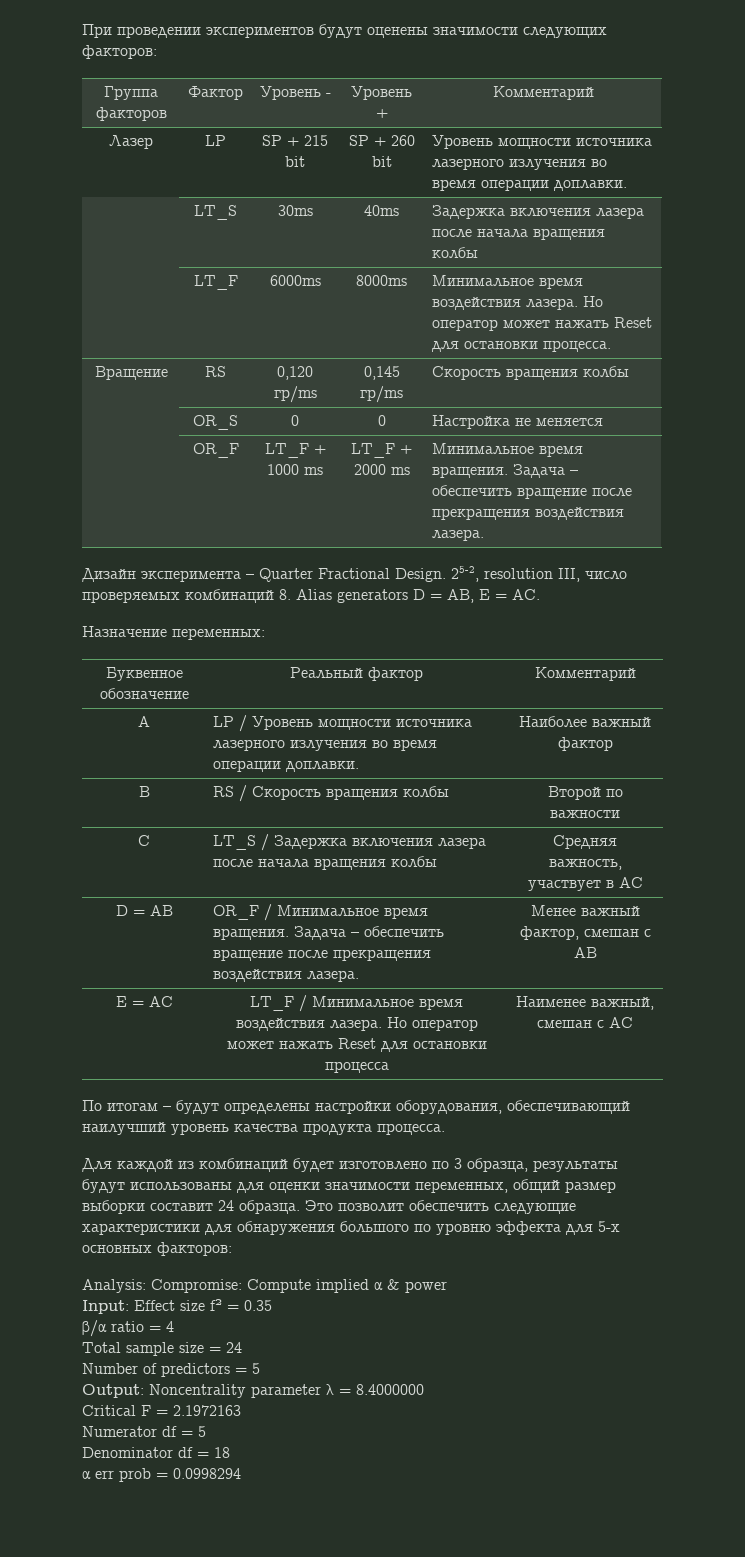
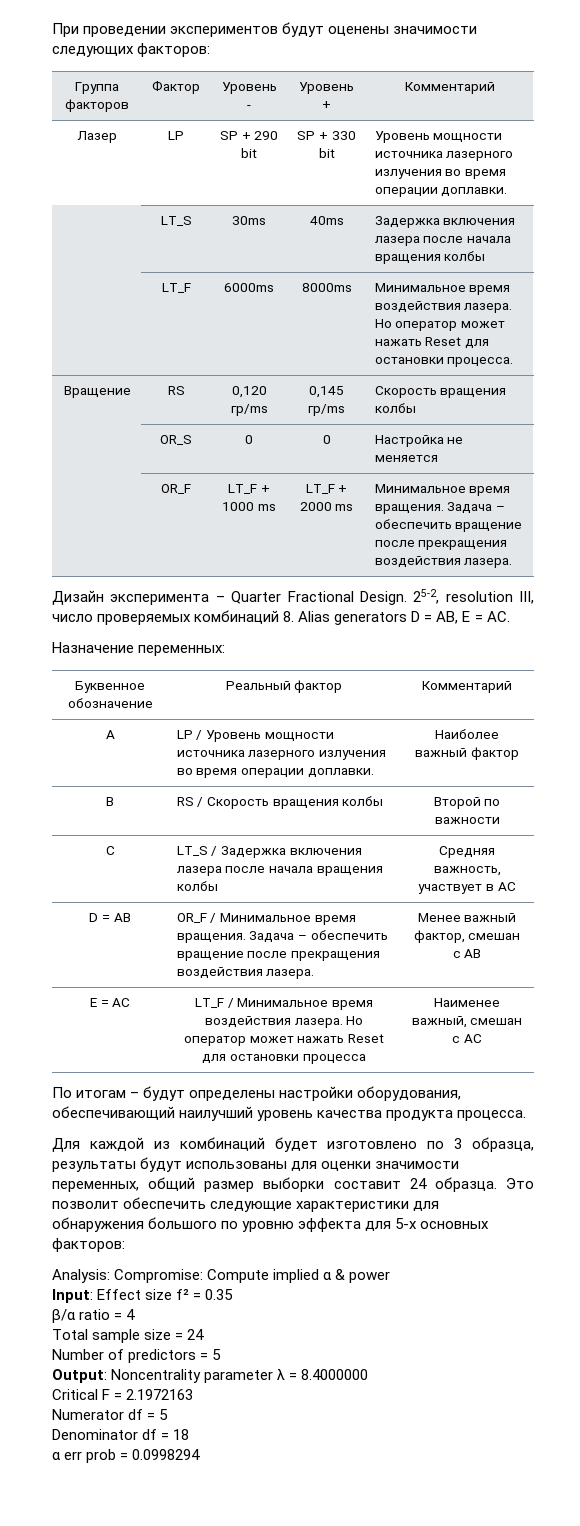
[304,135,328,146] 215 -> [254,131,279,140] 290
[390,135,415,146] 260 -> [331,131,356,140] 330

